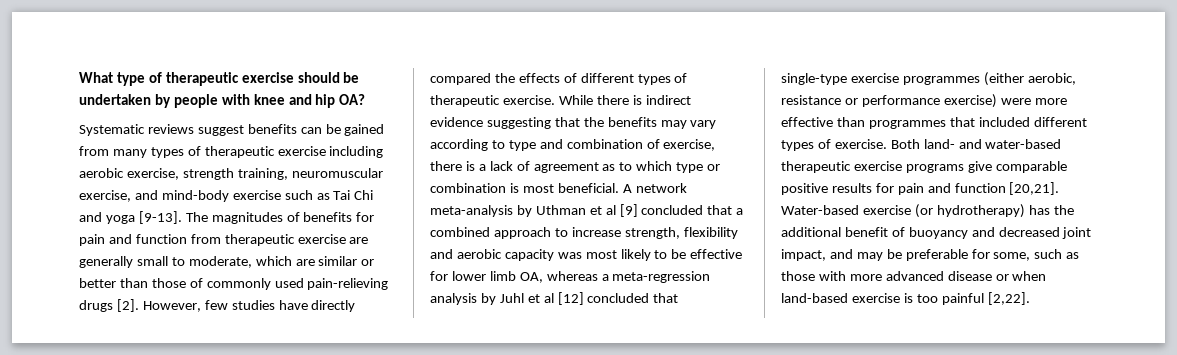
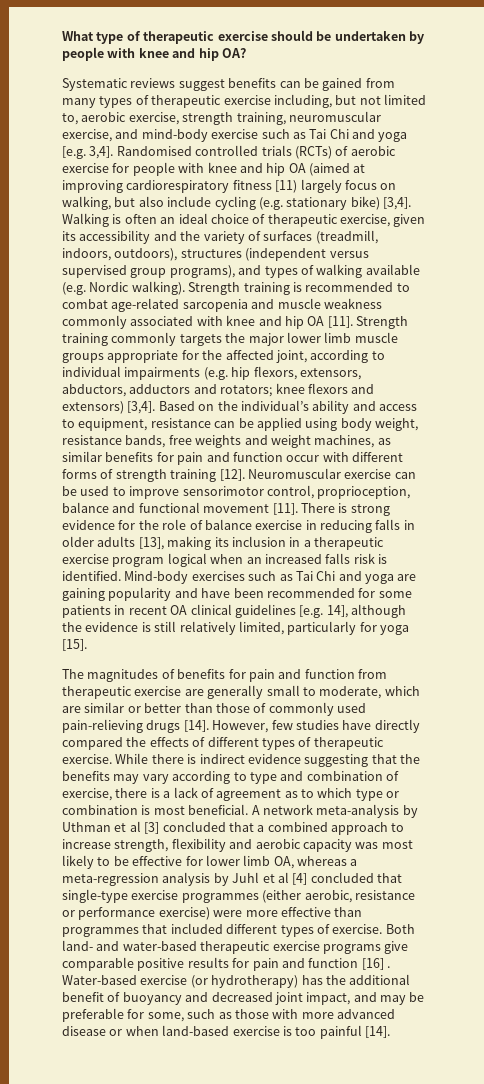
[329,146,384,158] including -> [273,94,426,108] [62,113,78,125] including, but not limited to,
[138,211,182,224] [9-13]. -> [62,145,396,159] [62,162,366,176] [62,179,397,193] [62,196,411,210] [62,213,426,227] [62,230,378,244] [62,248,369,261] [62,264,420,278] [62,281,410,295] [62,298,382,312] [62,315,408,329] [62,332,398,346] [62,350,385,363] [62,366,361,380] [62,383,375,397] [62,400,417,414] [62,417,418,431] [62,435,391,448] [62,451,403,465] [62,468,416,482] [62,485,411,499] [62,502,390,516] [62,519,415,533] [62,536,384,550] [62,553,387,567] [62,571,417,584] [62,587,412,601] [62,604,406,618] [62,621,409,635] [62,639,87,651] [e.g. 3,4]. Randomised controlled trials (RCTs) of aerobic exercise for people with knee and hip OA (aimed at improving cardiorespiratory fitness [11) largely focus on walking, but also include cycling (e.g. stationary bike) [3,4]. Walking is often an ideal choice of therapeutic exercise, given its accessibility and the variety of surfaces (treadmill, indoors, outdoors), structures (independent versus supervised group programs), and types of walking available (e.g. Nordic walking). Strength training is recommended to combat age-related sarcopenia and muscle weakness commonly associated with knee and hip OA [11]. Strength training commonly targets the major lower limb muscle groups appropriate for the affected joint, according to individual impairments (e.g. hip flexors, extensors, abductors, adductors and rotators; knee flexors and extensors) [3,4]. Based on the individual’s ability and access to equipment, resistance can be applied using body weight, resistance bands, free weights and weight machines, as similar benefits for pain and function occur with different forms of strength training [12]. Neuromuscular exercise can be used to improve sensorimotor control, proprioception, balance and functional movement [11]. There is strong evidence for the role of balance exercise in reducing falls in older adults [13], making its inclusion in a therapeutic exercise program logical when an increased falls risk is identified. Mind-body exercises such as Tai Chi and yoga are gaining popularity and have been recommended for some patients in recent OA clinical guidelines [e.g. 14], although the evidence is still relatively limited, particularly for yoga [15]. //
[116,299,139,312] [2]. -> [183,720,209,732] [14].
[619,204,638,217] [9] -> [144,822,160,834] [3]
[557,292,584,305] [12] -> [292,873,308,885] [4]
[1009,182,1060,195] [20,21]. -> [361,958,390,970] [16] .
[987,292,1030,305] [2,22]. -> [365,1026,390,1038] [14].

